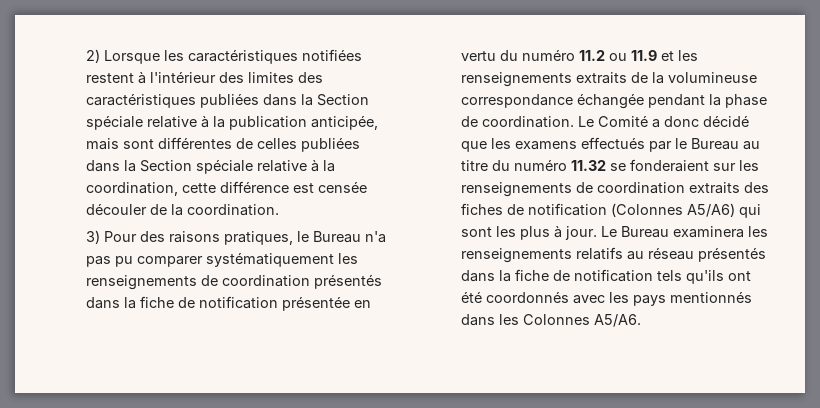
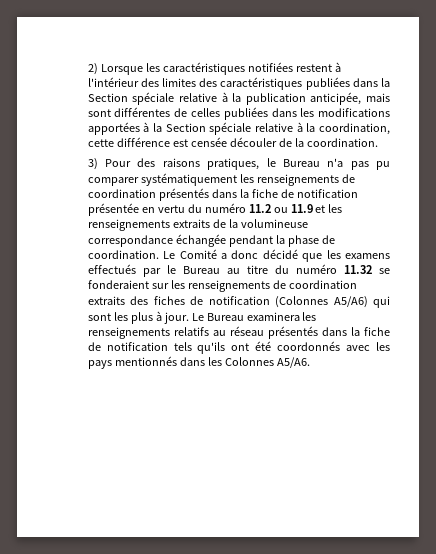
(121, 166) none -> [300,108,390,117] [87,122,150,135] les modifications apportées à

